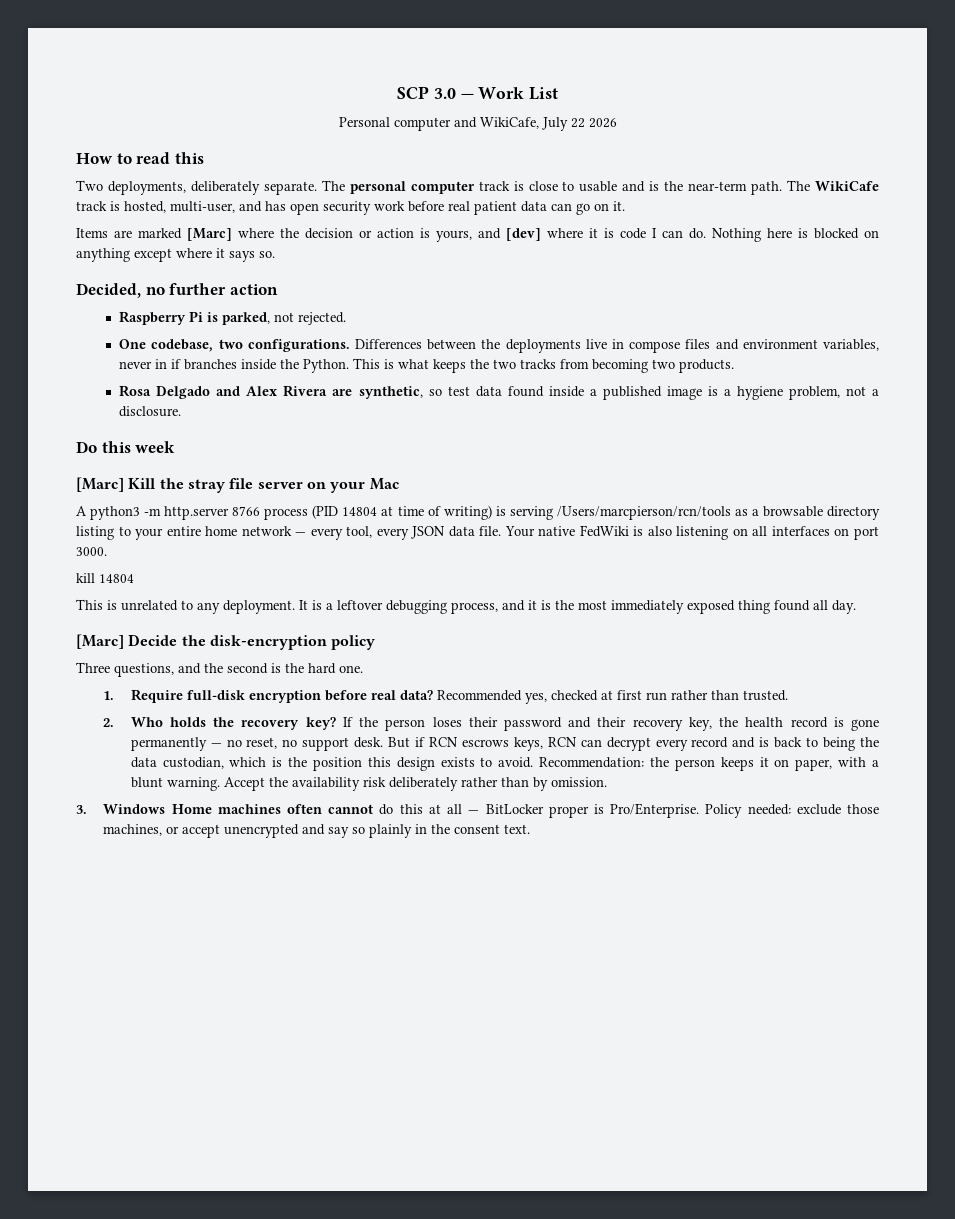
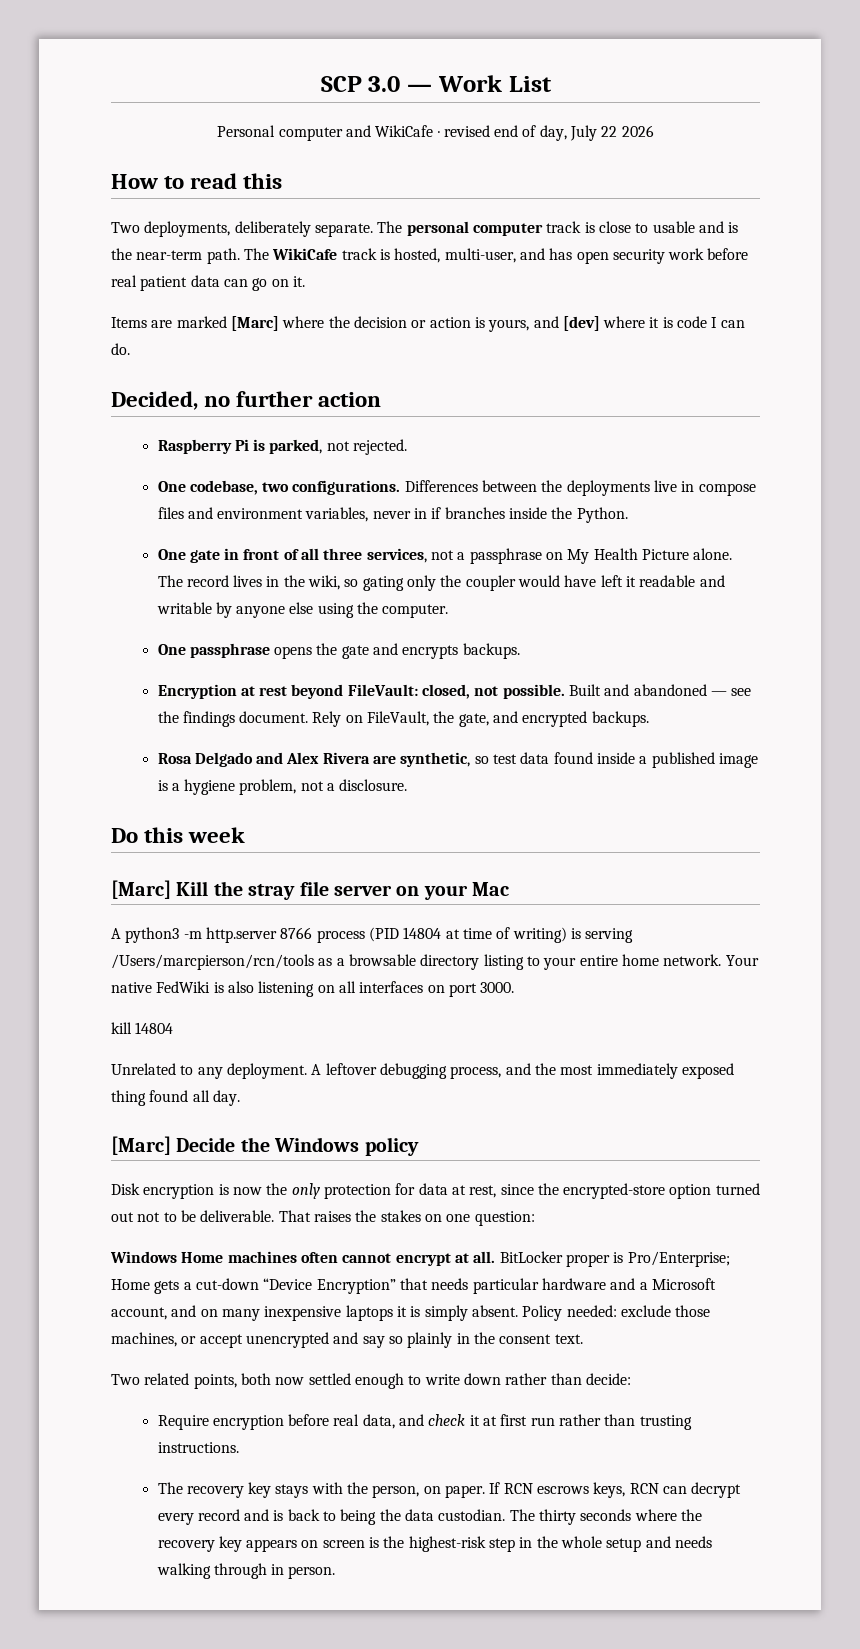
[479,117,539,129] WikiCafe, -> [375,125,567,141] WikiCafe · revised end of day,
[712,228,879,242] [76,248,275,262] Nothing here is blocked on anything except where it says so. -> (130, 349) none
[353,358,735,373] This is what keeps the two tracks from becoming two products. -> [157,548,733,564] [157,575,725,591] [156,602,449,618] [157,643,520,659] [157,684,752,699] [157,711,649,727] // One gate in front of all three services, not a passphrase on My Health Picture alone. The record lives in the wiki, so gating only the coupler would have left it readable and writable by anyone else using the computer. // One passphrase opens the gate and encrypts backups. // Encryption at rest beyond FileVault: closed, not possible. Built and abandoned — see the findings document. Rely on FileVault, the gate, and encrypted backups.
[241,526,502,540] network — every tool, every JSON data file. -> [663,954,722,966] network.
[76,599,333,614] This is unrelated to any deployment. It is a -> [111,1063,322,1079] Unrelated to any deployment. A
[528,600,551,610] it is -> (531, 1069) none
[209,635,327,650] disk-encryption -> [274,1137,360,1152] Windows
[76,662,363,677] [103,689,788,704] [103,717,879,731] [130,737,880,751] [130,757,880,771] [130,777,607,791] [76,805,87,814] Three questions, and the second is the hard one. // 1. Require full-disk encryption before real data? Recommended yes, checked at first run rather than trusted. // 2. Who holds the recovery key? If the person loses their password and their recovery key, the health record is gone permanently — no reset, no support desk. But if RCN escrows keys, RCN can decrypt every record and is back to being the data custodian, which is the position this design exists to avoid. Recommendation: the person keeps it on paper, with a blunt warning. Accept the availability risk deliberately rather than by omission. // 3. -> [111,1183,760,1199] [111,1210,535,1226] Disk encryption is now the only protection for data at rest, since the encrypted-store option turned out not to be deliverable. That raises the stakes on one question: //
[379,803,700,818] do this at all — BitLocker proper is Pro/Enterprise. -> [395,1251,730,1267] [111,1278,716,1294] [111,1305,518,1321] encrypt at all. BitLocker proper is Pro/Enterprise; Home gets a cut-down “Device Encryption” that needs particular hardware and a Microsoft account, and on many inexpensive laptops it is simply absent.
(531, 829) none -> [111,1373,631,1389] [157,1414,692,1430] [157,1442,239,1453] [157,1482,742,1498] [157,1509,702,1525] [157,1536,712,1552] [156,1563,336,1579] // Two related points, both now settled enough to write down rather than decide: // Require encryption before real data, and check it at first run rather than trusting instructions. // The recovery key stays with the person, on paper. If RCN escrows keys, RCN can decrypt every record and is back to being the data custodian. The thirty seconds where the recovery key appears on screen is the highest-risk step in the whole setup and needs walking through in person.

